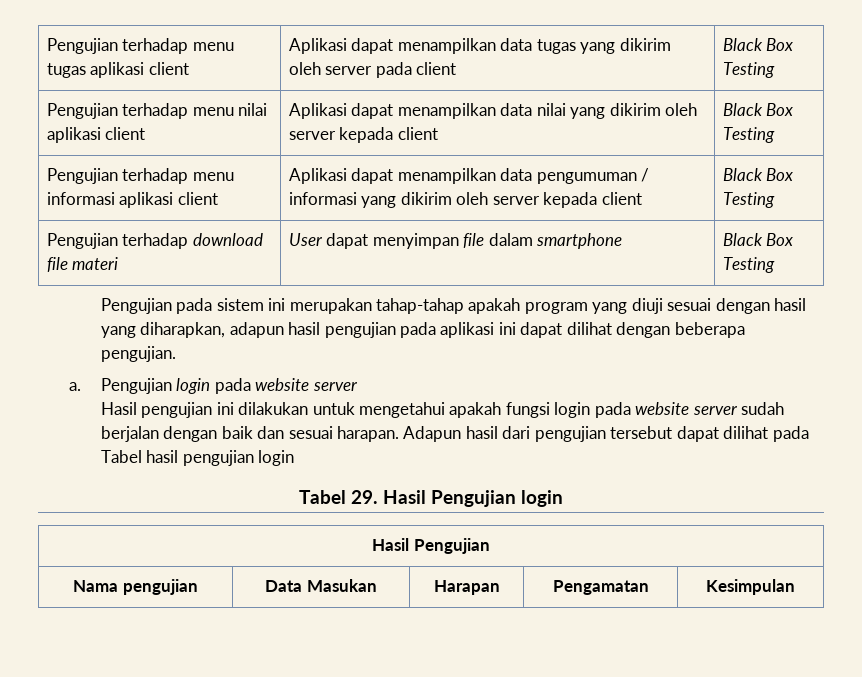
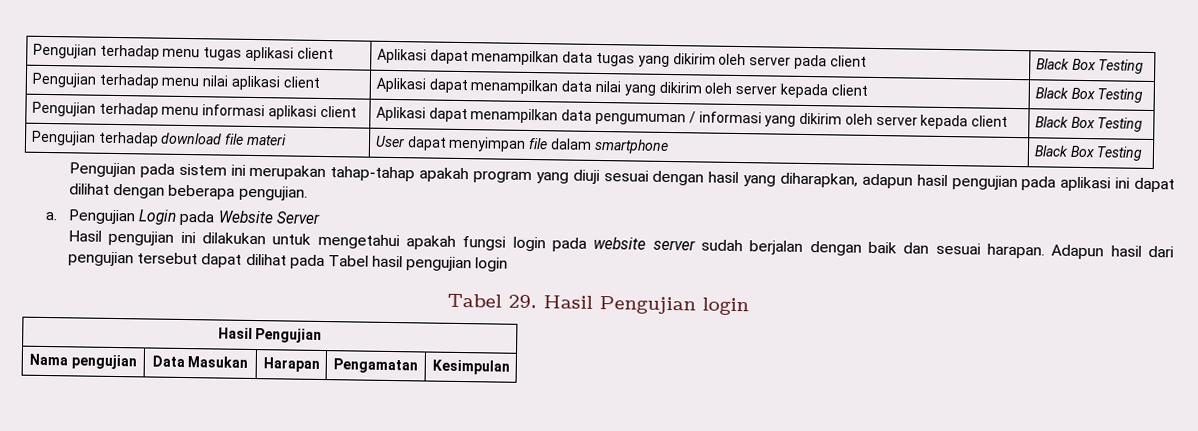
[176,378,358,394] login pada website server -> [138,209,321,226] Login pada Website Server

